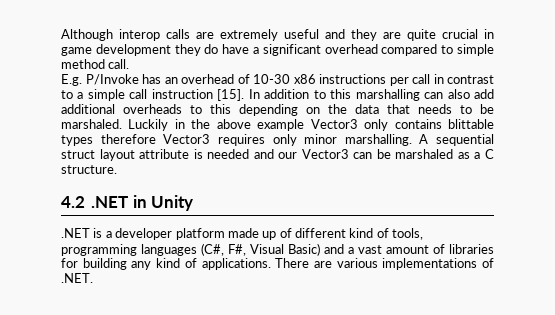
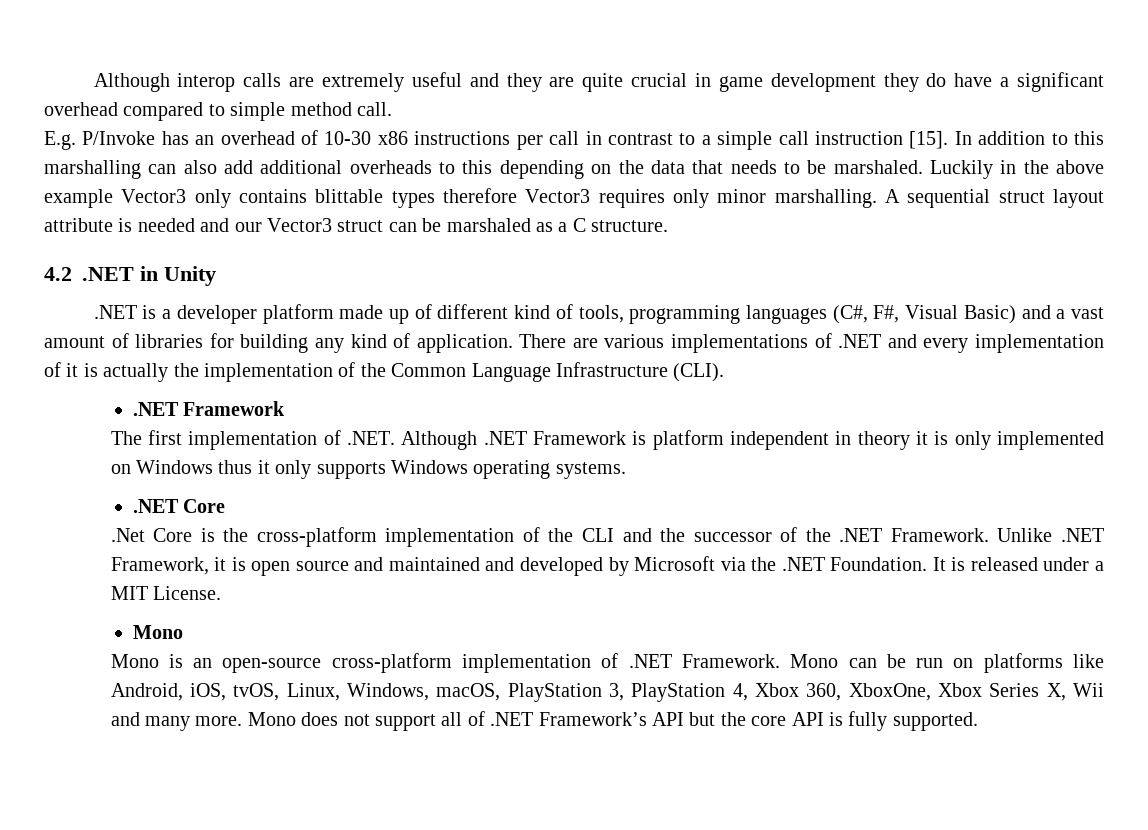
(349, 154) none -> [337,220,384,232] struct
[201,258,271,270] applications. -> [416,334,513,353] application.
[61,273,93,283] .NET. -> [838,334,1105,353] [44,362,725,382] [132,401,285,416] [110,430,1105,450] [110,460,626,479] [132,499,225,513] [110,527,1104,547] [110,556,1105,576] [110,586,221,600] [132,625,183,639] [110,653,1105,673] [110,683,1105,702] [110,711,978,731] .NET and every implementation of it is actually the implementation of the Common Language Infrastructure (CLI). // .NET Framework // The first implementation of .NET. Although .NET Framework is platform independent in theory it is only implemented on Windows thus it only supports Windows operating systems. // .NET Core // .Net Core is the cross-platform implementation of the CLI and the successor of the .NET Framework. Unlike .NET Framework, it is open source and maintained and developed by Microsoft via the .NET Foundation. It is released under a MIT License. // Mono // Mono is an open-source cross-platform implementation of .NET Framework. Mono can be run on platforms like Android, iOS, tvOS, Linux, Windows, macOS, PlayStation 3, PlayStation 4, Xbox 360, XboxOne, Xbox Series X, Wii and many more. Mono does not support all of .NET Framework’s API but the core API is fully supported.

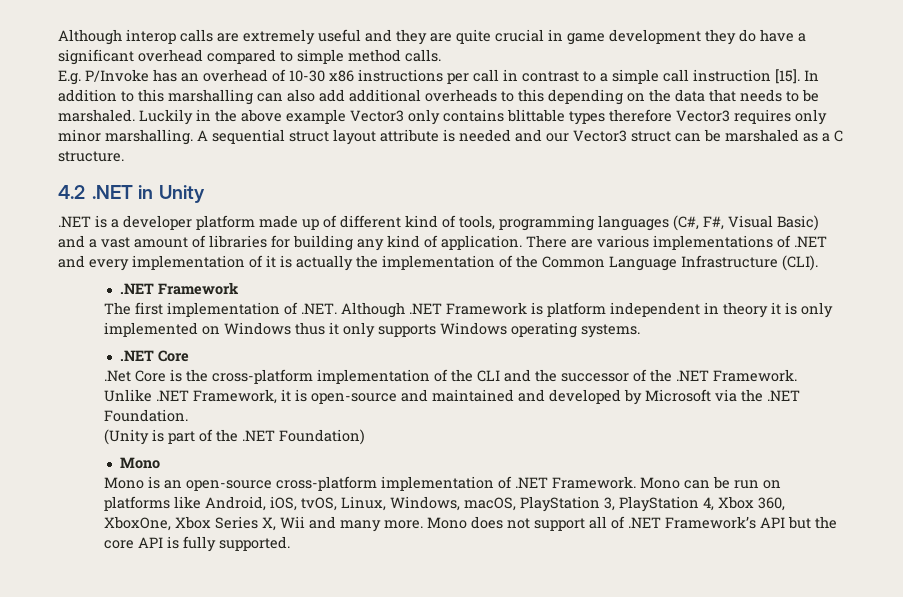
[357,102,392,116] call. -> [405,49,441,62] calls.
[251,561,349,576] open source -> [310,393,397,404] open-source
[932,557,1105,571] [110,586,221,600] It is released under a MIT License. -> [103,429,365,445] // (Unity is part of the .NET Foundation)

